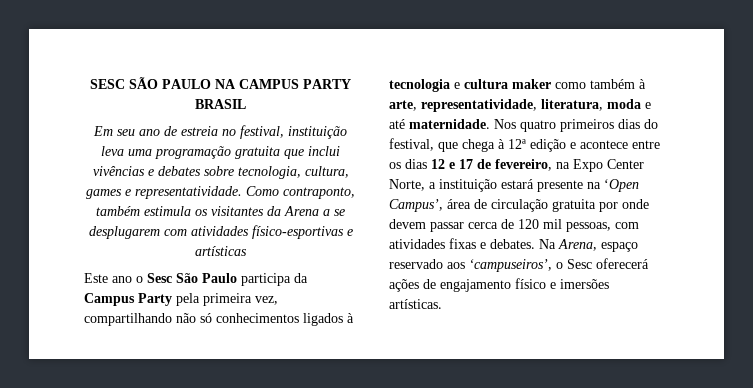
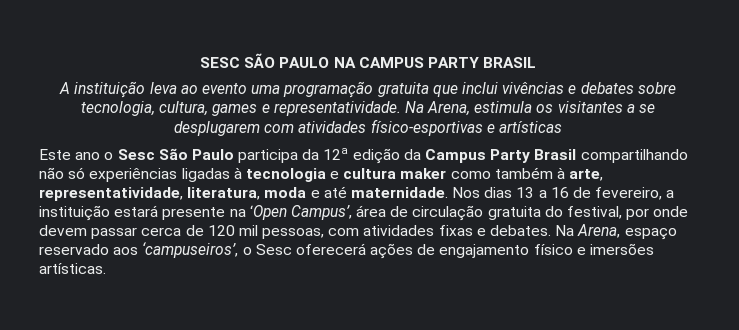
[93,125,347,139] [101,146,124,156] Em seu ano de estreia no festival, instituição leva -> [59,81,248,98] A instituição leva ao evento
[246,186,355,199] [96,206,140,216] Como contraponto, também -> [404,101,471,116] Na Arena,
[267,206,319,216] da Arena -> (623, 107) none
[84,293,278,306] Campus Party pela primeira vez, -> [323,148,577,164] 12a edição da Campus Party Brasil
[216,313,343,326] conhecimentos ligados -> [89,168,230,182] experiências ligadas
[520,119,658,132] [389,138,660,152] [389,159,644,172] [389,179,425,191] quatro primeiros dias do festival, que chega à 12ª edição e acontece entre os dias 12 e 17 de fevereiro, na Expo Center Norte, -> [484,187,663,200] dias 13 a 16 de fevereiro,
(596, 205) none -> [544,206,623,219] do festival,

